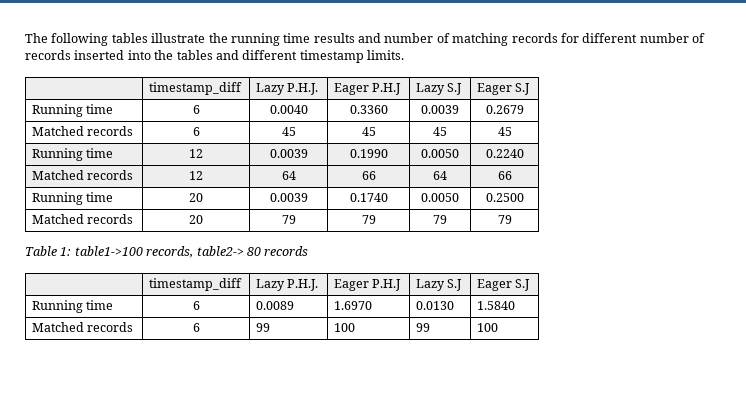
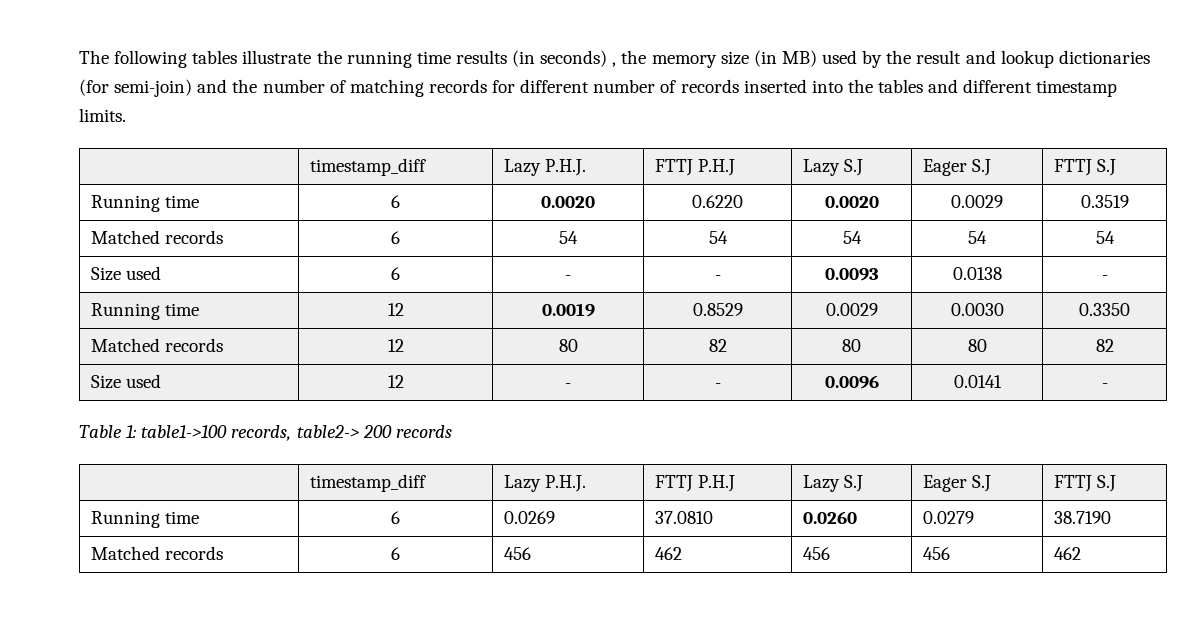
[358,33,381,43] and -> [512,50,1150,68] [79,79,258,97] (in seconds) , the memory size (in MB) used by the result and lookup dictionaries (for semi-join) and the
[333,83,402,95] [415,83,463,95] [476,83,531,95] [31,104,114,117] [192,105,200,114] [269,105,308,114] [349,105,388,114] [421,105,459,114] [485,105,524,114] [31,126,134,136] [192,127,200,136] [281,127,296,136] [361,127,376,136] [433,127,447,136] [497,127,512,136] [31,148,114,161] [189,149,203,158] [269,149,308,158] [349,149,388,158] [421,149,459,158] [485,149,524,158] [31,170,134,180] [189,171,203,180] [281,171,296,180] [361,171,376,180] [433,171,447,180] [497,171,512,180] [31,192,114,205] [189,193,203,202] [269,193,308,202] [349,193,388,202] [421,193,459,202] [485,193,524,202] [31,214,134,224] [189,215,203,224] [281,215,296,224] [361,215,376,224] [433,215,447,224] [497,215,512,224] Eager P.H.J | Lazy S.J | Eager S.J // Running time | 6 | 0.0040 | 0.3360 | 0.0039 | 0.2679 // Matched records | 6 | 45 | 45 | 45 | 45 // Running time | 12 | 0.0039 | 0.1990 | 0.0050 | 0.2240 // Matched records | 12 | 64 | 66 | 64 | 66 // Running time | 20 | 0.0039 | 0.1740 | 0.0050 | 0.2500 // Matched records | 20 | 79 | 79 | 79 | 79 -> [655,159,736,176] [803,159,864,176] [923,159,992,176] [1054,159,1117,176] [91,195,200,212] [391,195,400,208] [541,196,595,208] [692,195,743,208] [824,196,879,208] [951,195,1003,208] [1080,195,1129,208] [91,230,224,244] [391,231,400,244] [559,231,578,244] [708,231,728,244] [842,231,862,244] [968,231,987,244] [1095,231,1115,244] [91,266,162,281] [391,267,400,280] [565,275,571,280] [714,275,721,280] [824,268,879,281] [952,267,1002,280] [1101,275,1108,280] [91,303,200,320] [387,303,404,316] [541,303,595,317] [692,303,743,316] [825,303,878,316] [950,303,1004,316] [1079,303,1130,316] [91,338,224,352] [387,339,404,352] [558,339,578,352] [708,339,727,352] [842,339,861,352] [967,339,987,352] [1095,339,1114,352] [91,374,162,389] [387,375,404,388] [565,383,571,388] [714,383,721,388] [824,375,879,389] [953,375,1002,388] [1101,383,1108,388] FTTJ P.H.J | Lazy S.J | Eager S.J | FTTJ S.J // Running time | 6 | 0.0020 | 0.6220 | 0.0020 | 0.0029 | 0.3519 // Matched records | 6 | 54 | 54 | 54 | 54 | 54 // Size used | 6 | - | - | 0.0093 | 0.0138 | - // Running time | 12 | 0.0019 | 0.8529 | 0.0029 | 0.0030 | 0.3350 // Matched records | 12 | 80 | 82 | 80 | 80 | 82 // Size used | 12 | - | - | 0.0096 | 0.0141 | -
[246,247,261,256] 80 -> [362,425,392,438] 200
[333,279,402,291] [415,279,463,291] [476,279,531,291] [31,300,114,313] [192,301,200,310] [255,301,294,310] [333,301,372,310] [415,301,454,310] [476,301,515,310] [31,322,134,332] [192,323,200,332] [255,323,270,332] [333,323,355,332] [415,323,430,332] [476,323,498,332] Eager P.H.J | Lazy S.J | Eager S.J // Running time | 6 | 0.0089 | 1.6970 | 0.0130 | 1.5840 // Matched records | 6 | 99 | 100 | 99 | 100 -> [655,475,736,492] [803,475,864,492] [923,475,992,492] [1054,475,1117,492] [91,511,200,528] [391,511,400,524] [504,511,556,524] [655,511,714,524] [803,511,858,524] [923,511,975,524] [1054,511,1112,524] [91,546,224,560] [391,547,400,560] [504,547,532,560] [655,547,683,560] [803,547,831,560] [923,547,951,560] [1054,547,1082,560] FTTJ P.H.J | Lazy S.J | Eager S.J | FTTJ S.J // Running time | 6 | 0.0269 | 37.0810 | 0.0260 | 0.0279 | 38.7190 // Matched records | 6 | 456 | 462 | 456 | 456 | 462

